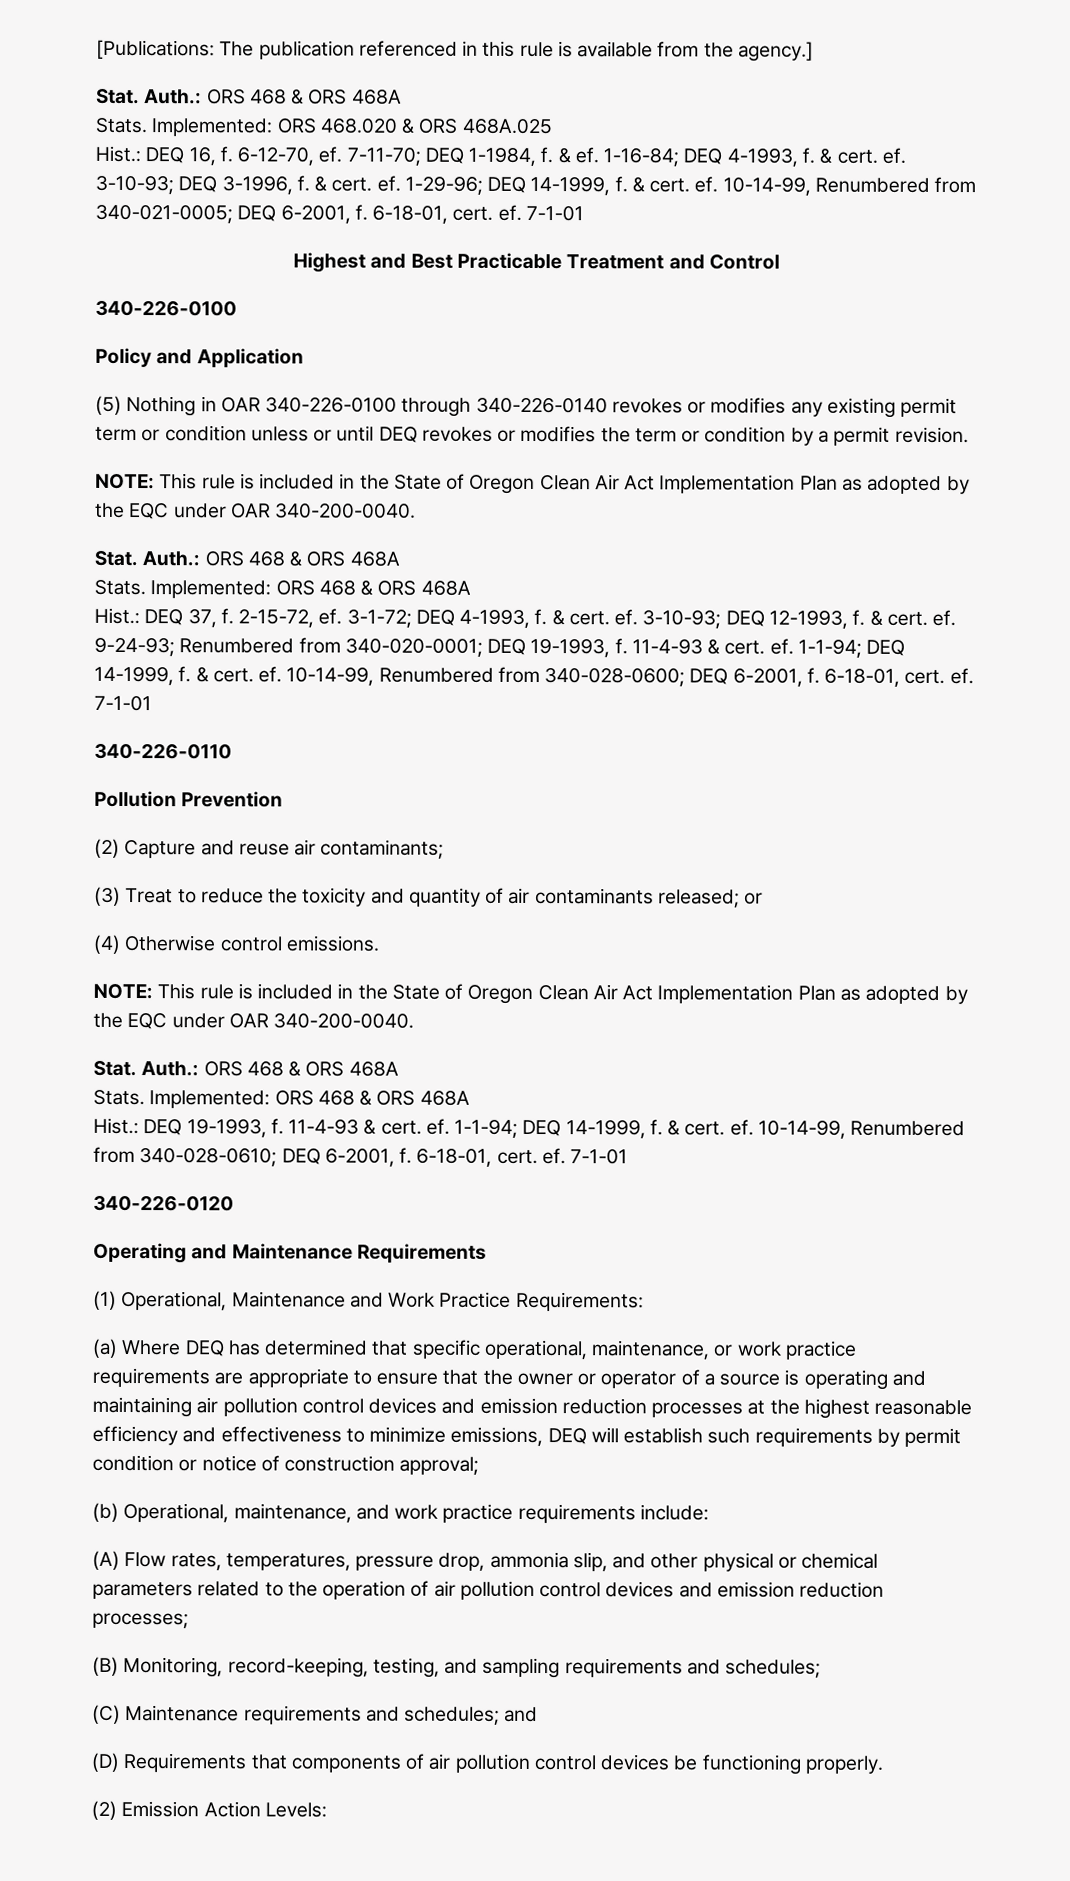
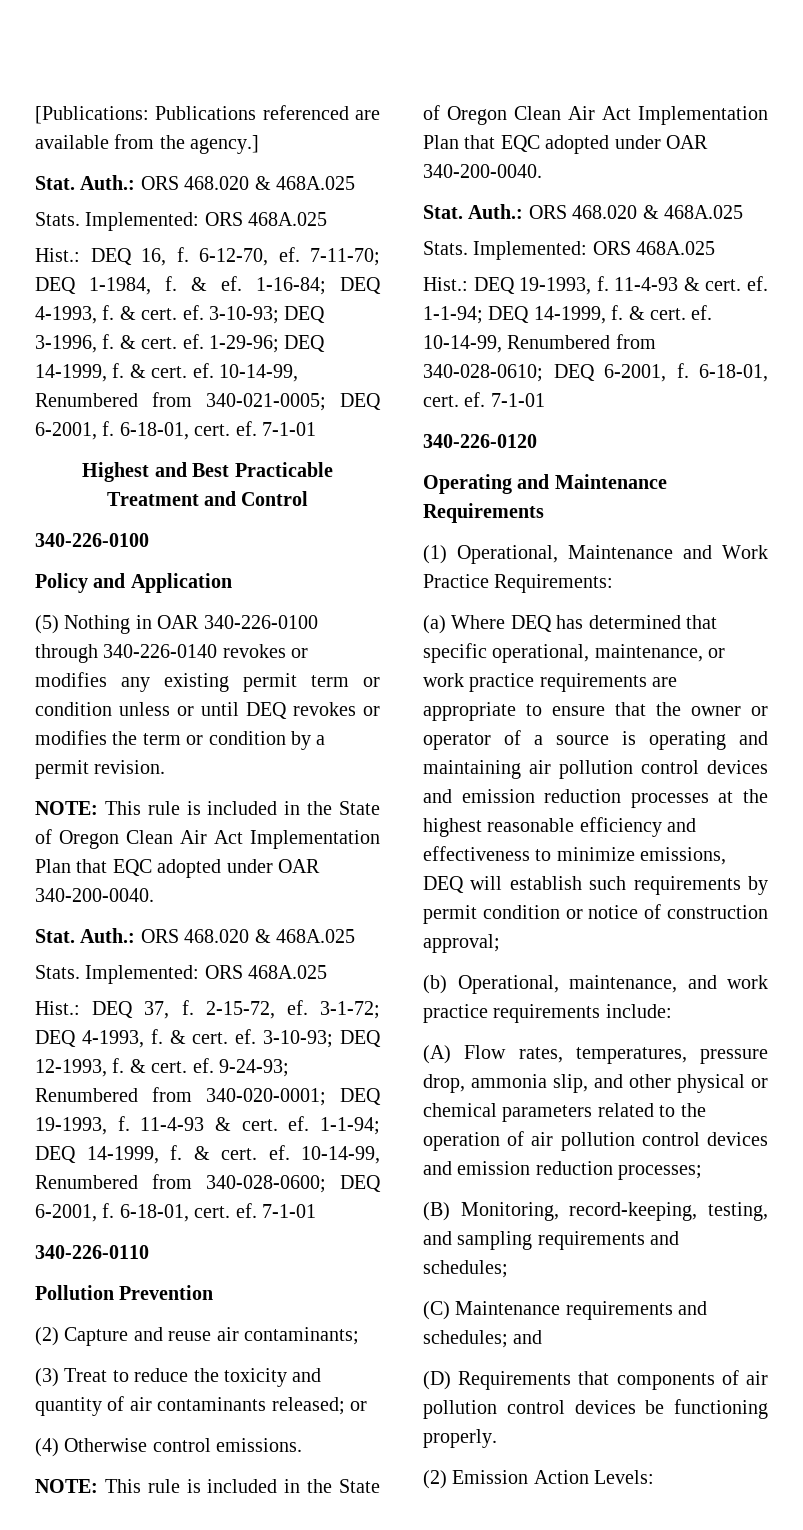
[219,40,573,60] The publication referenced in this rule is -> [155,105,380,120] Publications referenced are
[249,89,402,105] [95,117,459,137] 468 & ORS 468A // Stats. Implemented: ORS 468.020 & ORS -> [184,176,355,190] [35,212,243,231] 468.020 & 468A.025 // Stats. Implemented: ORS
[841,475,970,495] [95,502,417,520] [94,550,400,567] [94,579,471,599] as adopted by the EQC under OAR 340-200-0040. // Stat. Auth.: ORS 468 & ORS 468A // Stats. Implemented: ORS 468 & ORS 468A -> [76,859,320,878] [35,888,154,902] [35,928,355,943] [35,965,328,984] that EQC adopted under OAR 340-200-0040. // Stat. Auth.: ORS 468.020 & 468A.025 // Stats. Implemented: ORS 468A.025
[839,985,968,1005] [93,1012,415,1030] [93,1060,399,1077] [93,1089,470,1109] as adopted by the EQC under OAR 340-200-0040. // Stat. Auth.: ORS 468 & ORS 468A // Stats. Implemented: ORS 468 & ORS 468A -> [464,135,708,154] [423,164,542,178] [423,204,743,219] [423,241,716,260] that EQC adopted under OAR 340-200-0040. // Stat. Auth.: ORS 468.020 & 468A.025 // Stats. Implemented: ORS 468A.025

